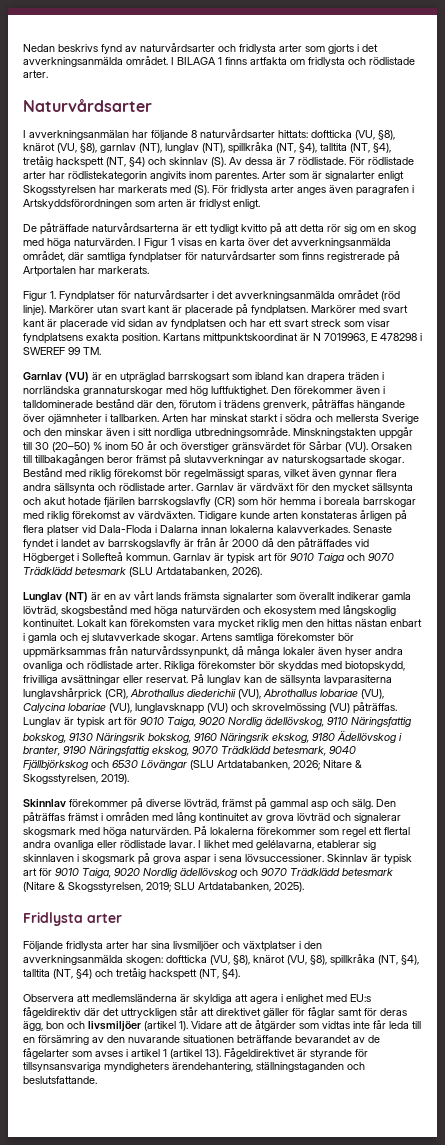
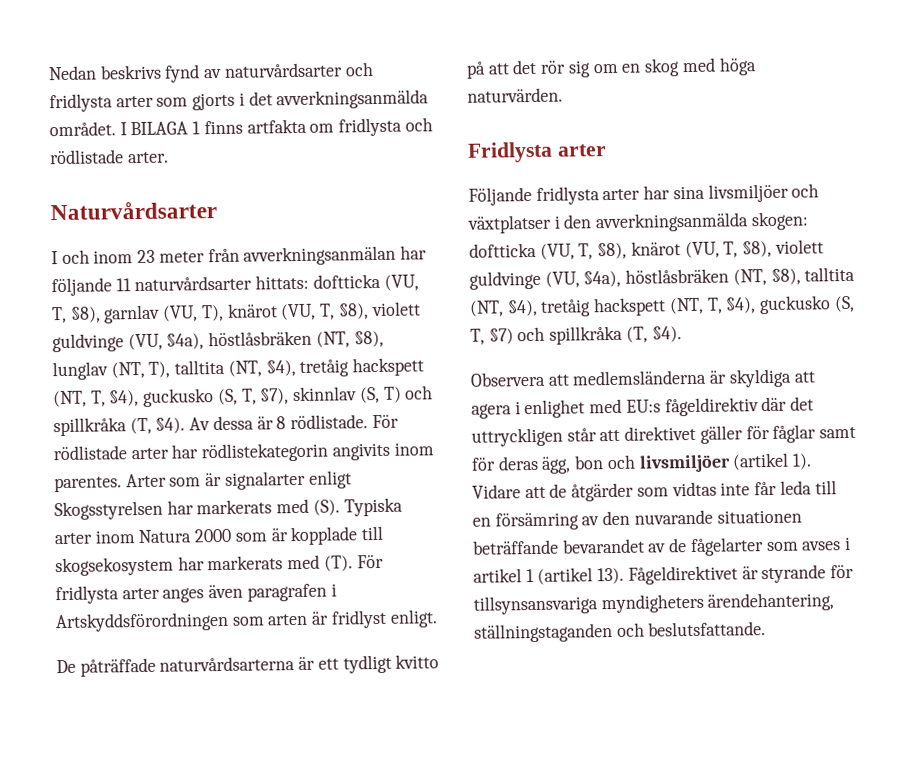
(26, 134) none -> [61,248,240,264] och inom 23 meter från
[191,130,197,138] 8 -> [115,278,131,292] 11
[378,130,395,140] [23,142,391,154] [23,156,226,168] §8), knärot (VU, §8), garnlav (NT), lunglav (NT), spillkråka (NT, §4), talltita (NT, §4), tretåig hackspett (NT, §4) och skinnlav (S). -> [51,301,421,324] [52,330,384,353] [52,357,425,381] [53,385,434,408] [53,417,186,437] T, §8), garnlav (VU, T), knärot (VU, T, §8), violett guldvinge (VU, §4a), höstlåsbräken (NT, §8), lunglav (NT, T), talltita (NT, §4), tretåig hackspett (NT, T, §4), guckusko (S, T, §7), skinnlav (S, T) och spillkråka (T, §4).
[289,157,295,165] 7 -> [276,416,287,430] 8
(209, 190) none -> [343,497,403,517] [54,525,384,546] [55,554,353,577] Typiska arter inom Natura 2000 som är kopplade till skogsekosystem har markerats med (T).
[300,224,324,232] detta -> [512,59,538,75] det
[138,238,391,248] [23,251,400,263] [23,266,149,277] [23,290,400,302] [23,304,408,316] [23,319,390,330] [23,333,422,344] [23,347,101,355] [23,372,384,383] [23,386,385,396] [23,399,405,411] [23,414,419,424] [23,427,413,439] [23,441,412,452] [23,454,404,466] [23,468,397,480] [23,483,413,493] [23,497,416,507] [23,510,407,522] [23,525,392,536] [23,538,369,550] [23,552,394,564] [23,567,262,577] [23,591,411,603] [23,605,396,616] [23,619,422,629] [23,633,354,643] [23,646,403,658] [23,661,405,672] [23,674,392,686] [23,688,384,700] [23,702,397,714] [23,717,411,728] [23,730,402,743] [23,746,356,756] [23,760,362,770] [23,774,129,784] [23,798,396,810] [23,812,401,824] [23,826,410,837] [23,840,376,850] [23,853,412,865] [23,868,393,878] [23,882,304,892] I Figur 1 visas en karta över det avverkningsanmälda området, där samtliga fyndplatser för naturvårdsarter som finns registrerade på Artportalen har markerats. // Figur 1. Fyndplatser för naturvårdsarter i det avverkningsanmälda området (röd linje). Markörer utan svart kant är placerade på fyndplatsen. Markörer med svart kant är placerade vid sidan av fyndplatsen och har ett svart streck som visar fyndplatsens exakta position. Kartans mittpunktskoordinat är N 7019963, E 478298 i SWEREF 99 TM. // Garnlav (VU) är en utpräglad barrskogsart som ibland kan drapera träden i norrländska grannaturskogar med hög luftfuktighet. Den förekommer även i talldominerade bestånd där den, förutom i trädens grenverk, påträffas hängande över ojämnheter i tallbarken. Arten har minskat starkt i södra och mellersta Sverige och den minskar även i sitt nordliga utbredningsområde. Minskningstakten uppgår till 30 (20–50) % inom 50 år och överstiger gränsvärdet för Sårbar (VU). Orsaken till tillbakagången beror främst på slutavverkningar av naturskogsartade skogar. Bestånd med riklig förekomst bör regelmässigt sparas, vilket även gynnar flera andra sällsynta och rödlistade arter. Garnlav är värdväxt för den mycket sällsynta och akut hotade fjärilen barrskogslavfly (CR) som hör hemma i boreala barrskogar med riklig förekomst av värdväxten. Tidigare kunde arten konstateras årligen på flera platser vid Dala-Floda i Dalarna innan lokalerna kalavverkades. Senaste fyndet i landet av barrskogslavfly är från år 2000 då den påträffades vid Högberget i Sollefteå kommun. Garnlav är typisk art för 9010 Taiga och 9070 Trädklädd betesmark (SLU Artdatabanken, 2026). // Lunglav (NT) är en av vårt lands främsta signalarter som överallt indikerar gamla lövträd, skogsbestånd med höga naturvärden och ekosystem med långskoglig kontinuitet. Lokalt kan förekomsten vara mycket riklig men den hittas nästan enbart i gamla och ej slutavverkade skogar. Artens samtliga förekomster bör uppmärksammas från naturvårdssynpunkt, då många lokaler även hyser andra ovanliga och rödlistade arter. Rikliga förekomster bör skyddas med biotopskydd, frivilliga avsättningar eller reservat. På lunglav kan de sällsynta lavparasiterna lunglavshårprick (CR), Abrothallus diederichii (VU), Abrothallus lobariae (VU), Calycina lobariae (VU), lunglavsknapp (VU) och skrovelmössing (VU) påträffas. Lunglav är typisk art för 9010 Taiga, 9020 Nordlig ädellövskog, 9110 Näringsfattig bokskog, 9130 Näringsrik bokskog, 9160 Näringsrik ekskog, 9180 Ädellövskog i branter, 9190 Näringsfattig ekskog, 9070 Trädklädd betesmark, 9040 Fjällbjörkskog och 6530 Lövängar (SLU Artdatabanken, 2026; Nitare & Skogsstyrelsen, 2019). // Skinnlav förekommer på diverse lövträd, främst på gammal asp och sälg. Den påträffas främst i områden med lång kontinuitet av grova lövträd och signalerar skogsmark med höga naturvärden. På lokalerna förekommer som regel ett flertal andra ovanliga eller rödlistade lavar. I likhet med gelélavarna, etablerar sig skinnlaven i skogsmark på grova aspar i sena lövsuccessioner. Skinnlav är typisk art för 9010 Taiga, 9020 Nordlig ädellövskog och 9070 Trädklädd betesmark (Nitare & Skogsstyrelsen, 2019; SLU Artdatabanken, 2025). -> (563, 95) none
[233,954,419,966] [23,968,219,980] §8), knärot (VU, §8), spillkråka (NT, §4), talltita (NT, §4) och tretåig hackspett (NT, -> [578,239,824,260] [469,266,856,290] [469,295,855,317] [470,325,648,345] T, §8), knärot (VU, T, §8), violett guldvinge (VU, §4a), höstlåsbräken (NT, §8), talltita (NT, §4), tretåig hackspett (NT, T, §4), guckusko (S, T, §7) och spillkråka (T,

